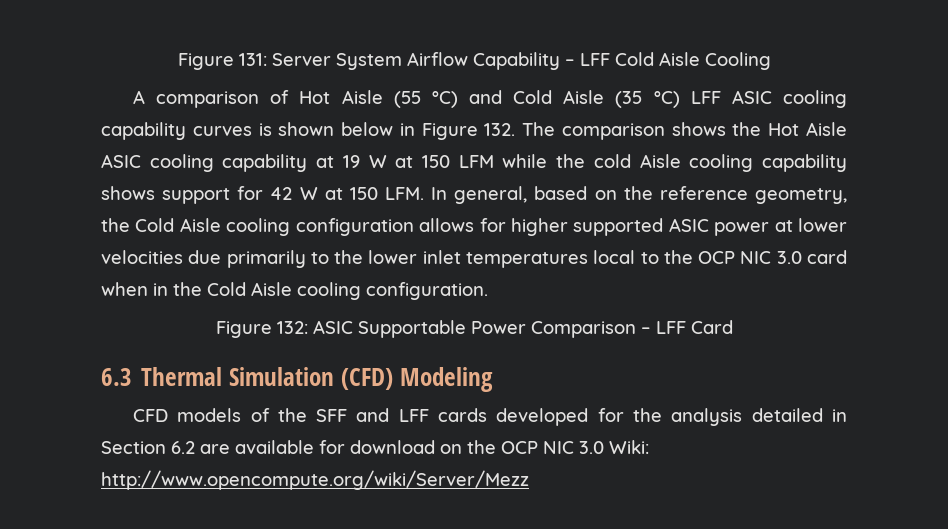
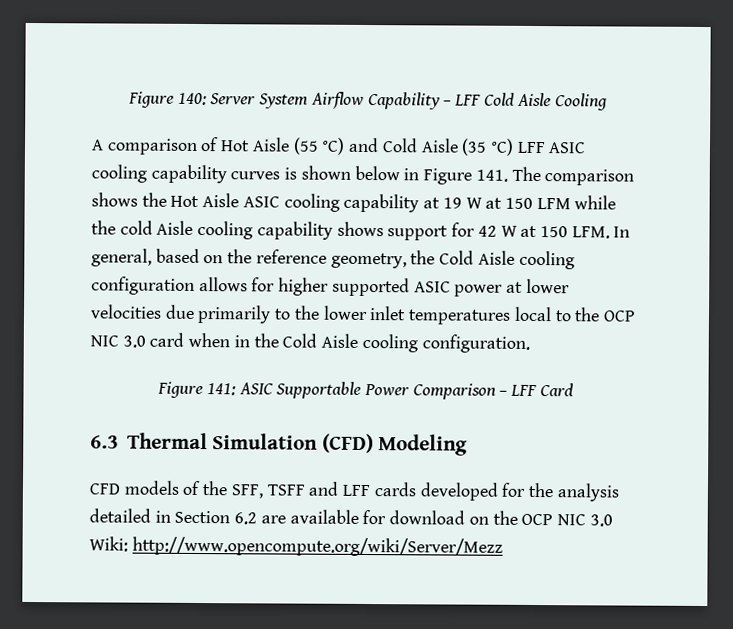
[177,53,267,70] Figure 131: -> [127,91,207,108] Figure 140:
[484,123,516,136] 132. -> [475,169,508,182] 141.
[276,321,308,334] 132: -> [206,383,236,396] 141:
[316,409,348,422] SFF -> [230,484,305,499] SFF, TSFF

